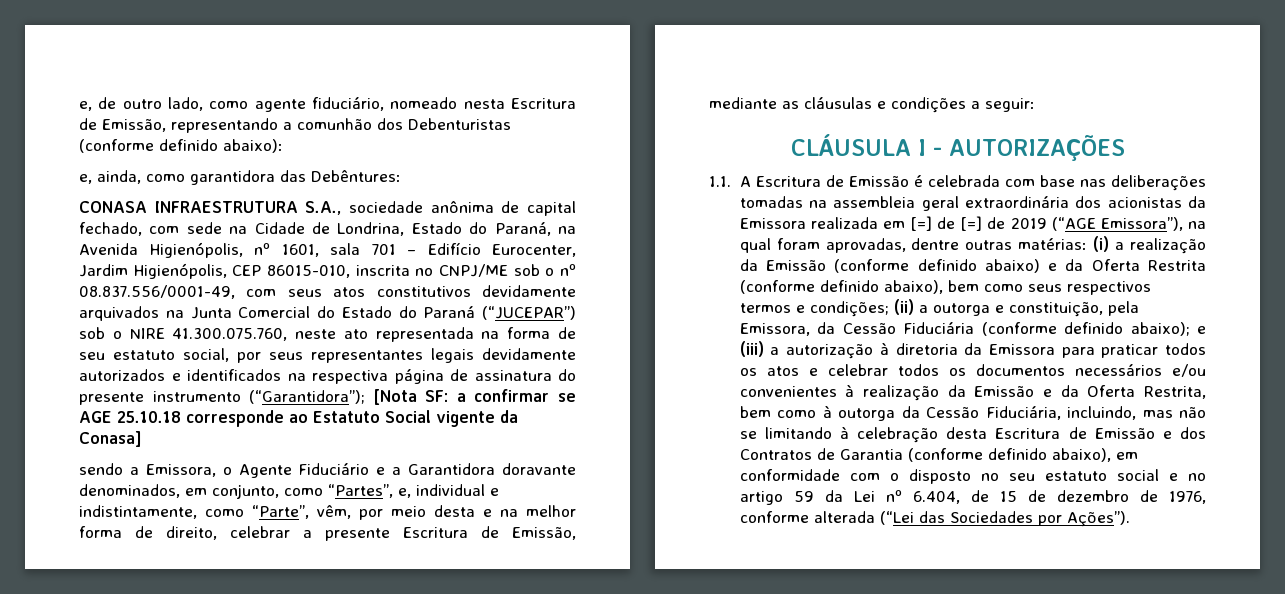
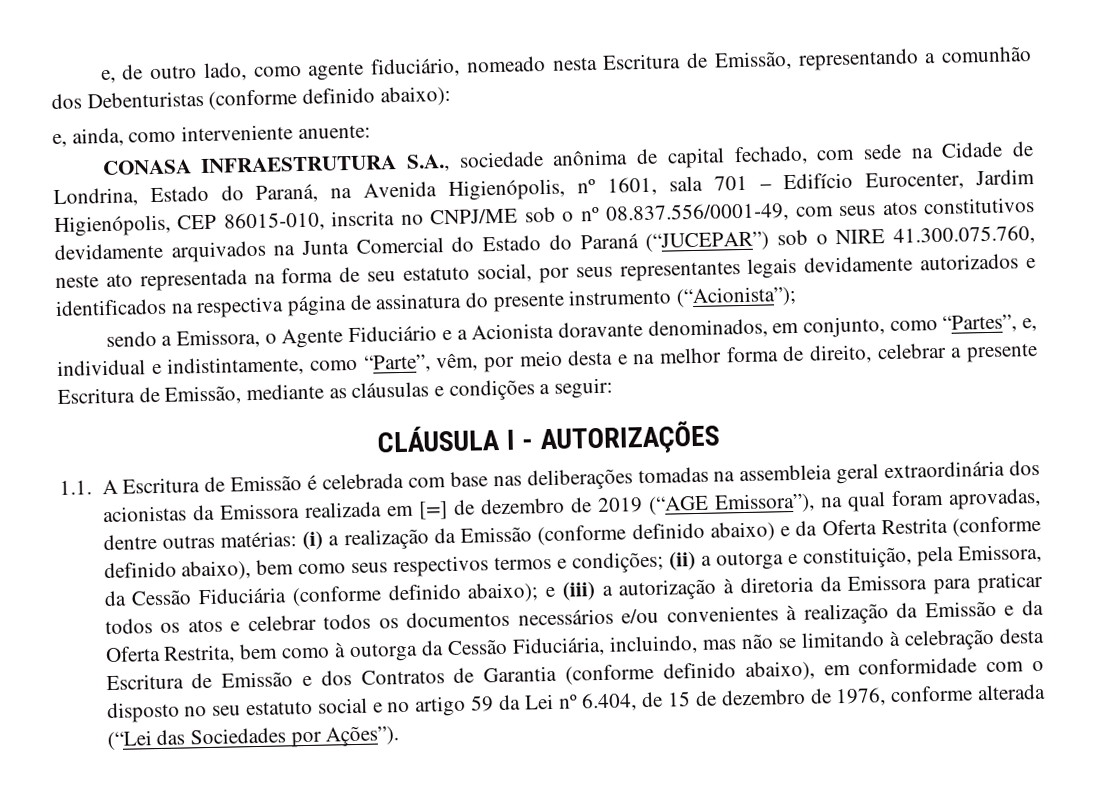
[190,170,401,185] garantidora das Debêntures: -> [181,124,371,142] interveniente anuente:
[249,389,576,405] [79,410,518,427] [79,431,142,447] (“Garantidora”); [Nota SF: a confirmar se AGE 25.10.18 corresponde ao Estatuto Social vigente da Conasa] -> [676,285,798,308] (“Acionista”);
[408,463,496,475] Garantidora -> [471,322,555,340] Acionista
[960,216,983,231] [=] -> [479,497,565,515] dezembro

